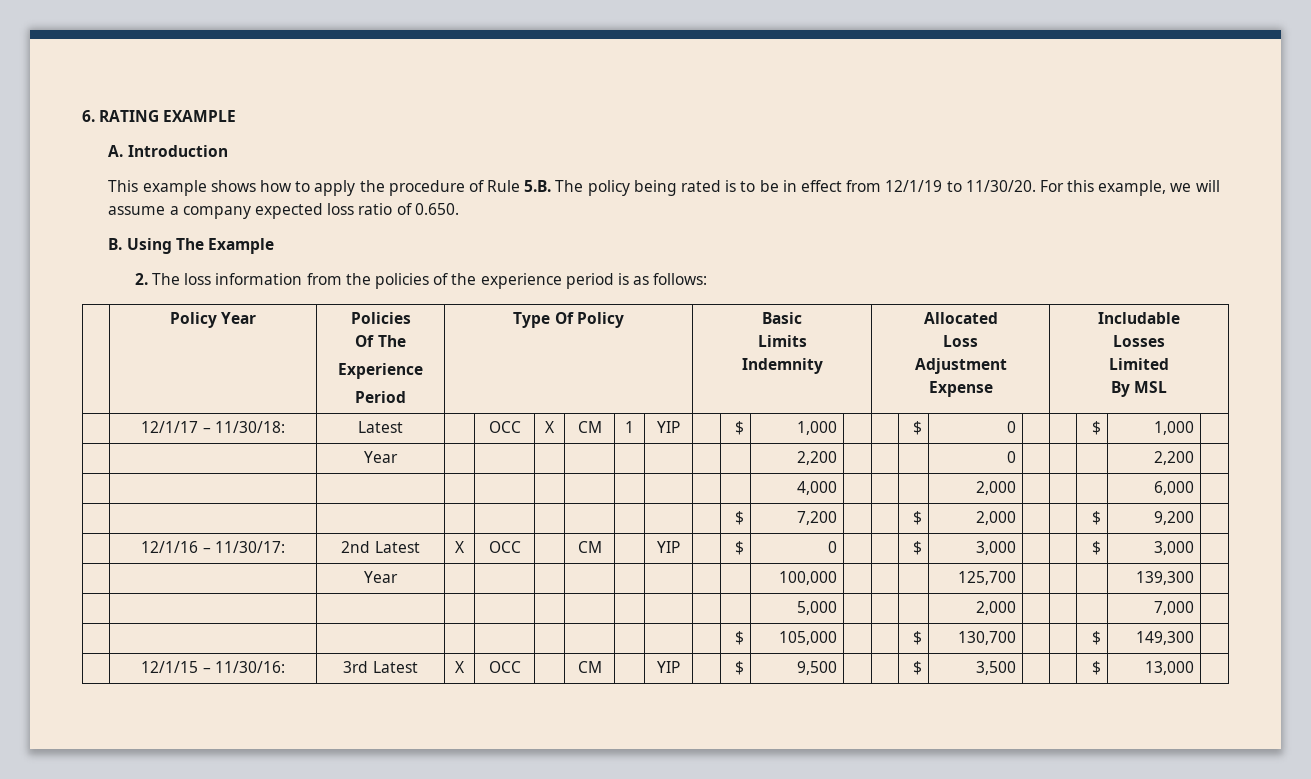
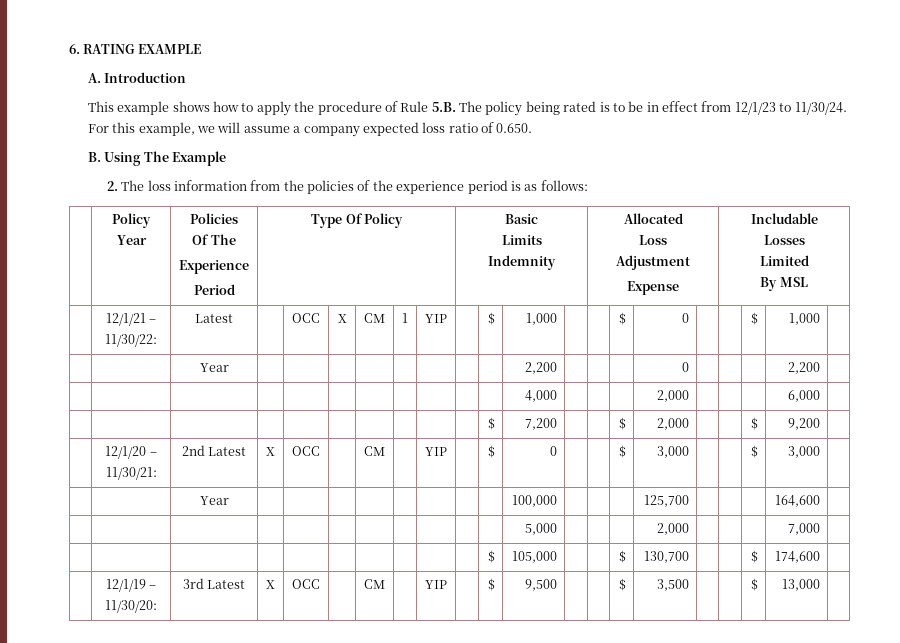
[885,180,1036,192] 12/1/19 to 11/30/20. -> [734,102,847,115] 12/1/23 to 11/30/24.
[141,421,285,433] 12/1/17 – 11/30/18: -> [105,313,157,326] [105,334,157,347] 12/1/21 – 11/30/22:
[141,541,285,553] 12/1/16 – 11/30/17: -> [105,446,157,459] [105,467,157,480] 12/1/20 – 11/30/21:
[1136,571,1195,585] 139,300 -> [774,495,820,507] 164,600
[1136,631,1195,645] [141,661,285,673] 149,300 | // | 12/1/15 – 11/30/16: -> [774,551,820,563] [105,579,157,592] [105,600,157,613] 174,600 | // | 12/1/19 – 11/30/20:

